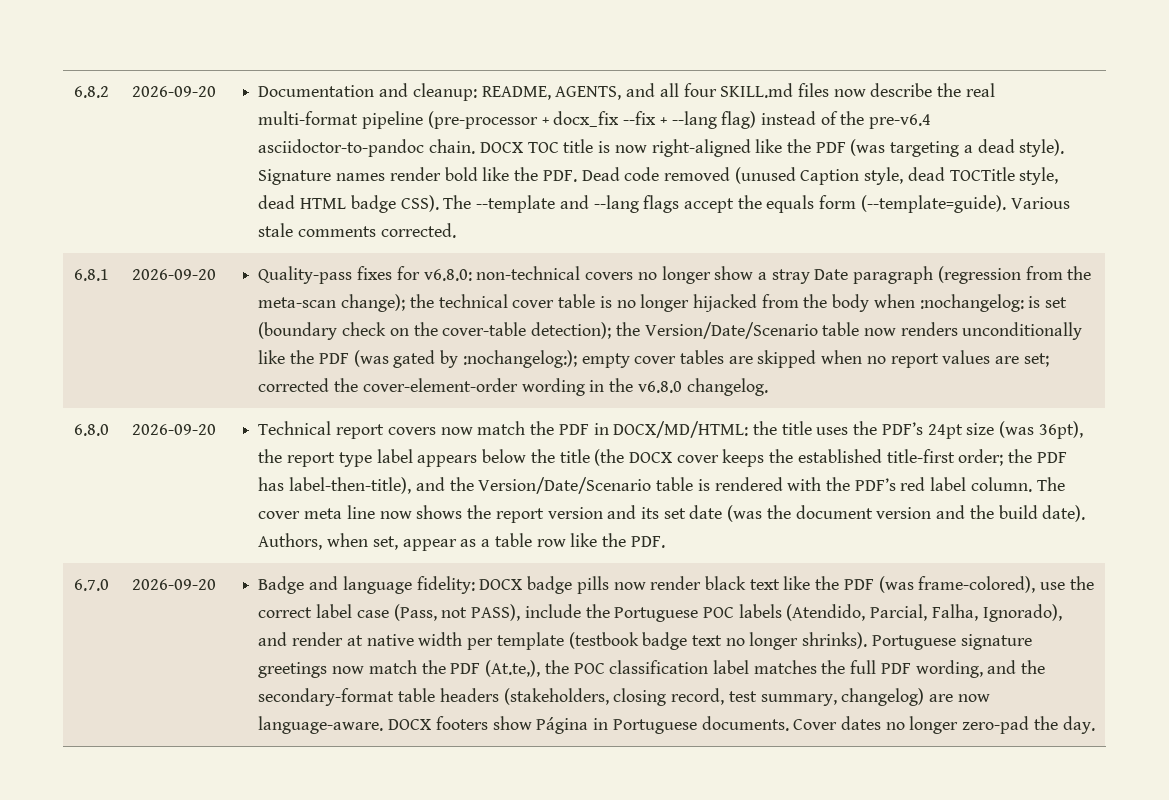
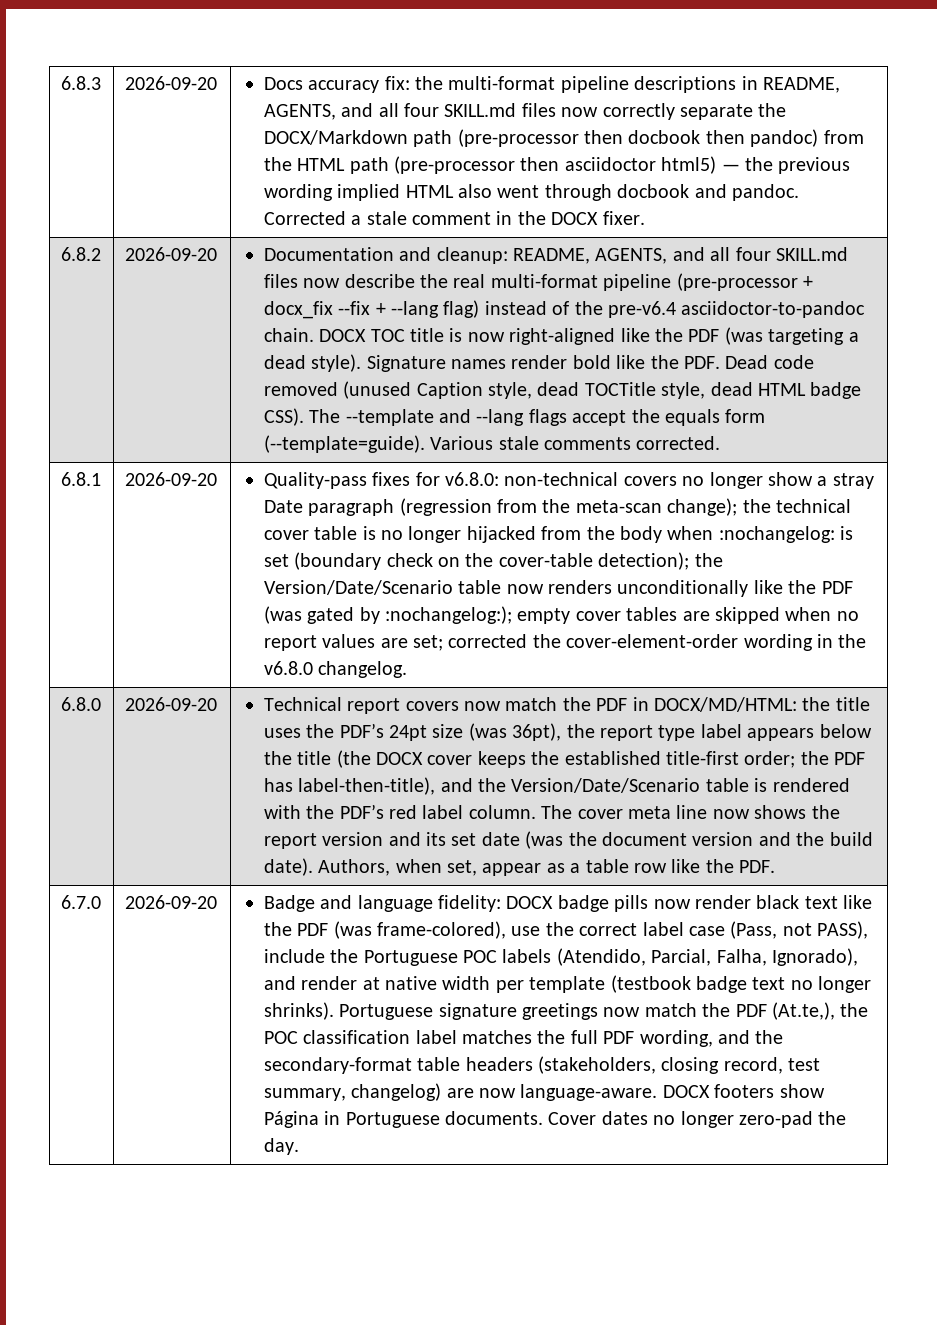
(74, 92) none -> [60,76,101,90] [124,76,217,90] [263,76,841,93] [263,103,787,120] [263,129,864,147] [263,156,851,174] [263,184,800,201] [263,211,645,225] 6.8.3 | 2026-09-20 | Docs accuracy fix: the multi-format pipeline descriptions in README, AGENTS, and all four SKILL.md files now correctly separate the DOCX/Markdown path (pre-processor then docbook then pandoc) from the HTML path (pre-processor then asciidoctor html5) — the previous wording implied HTML also went through docbook and pandoc. Corrected a stale comment in the DOCX fixer. //

